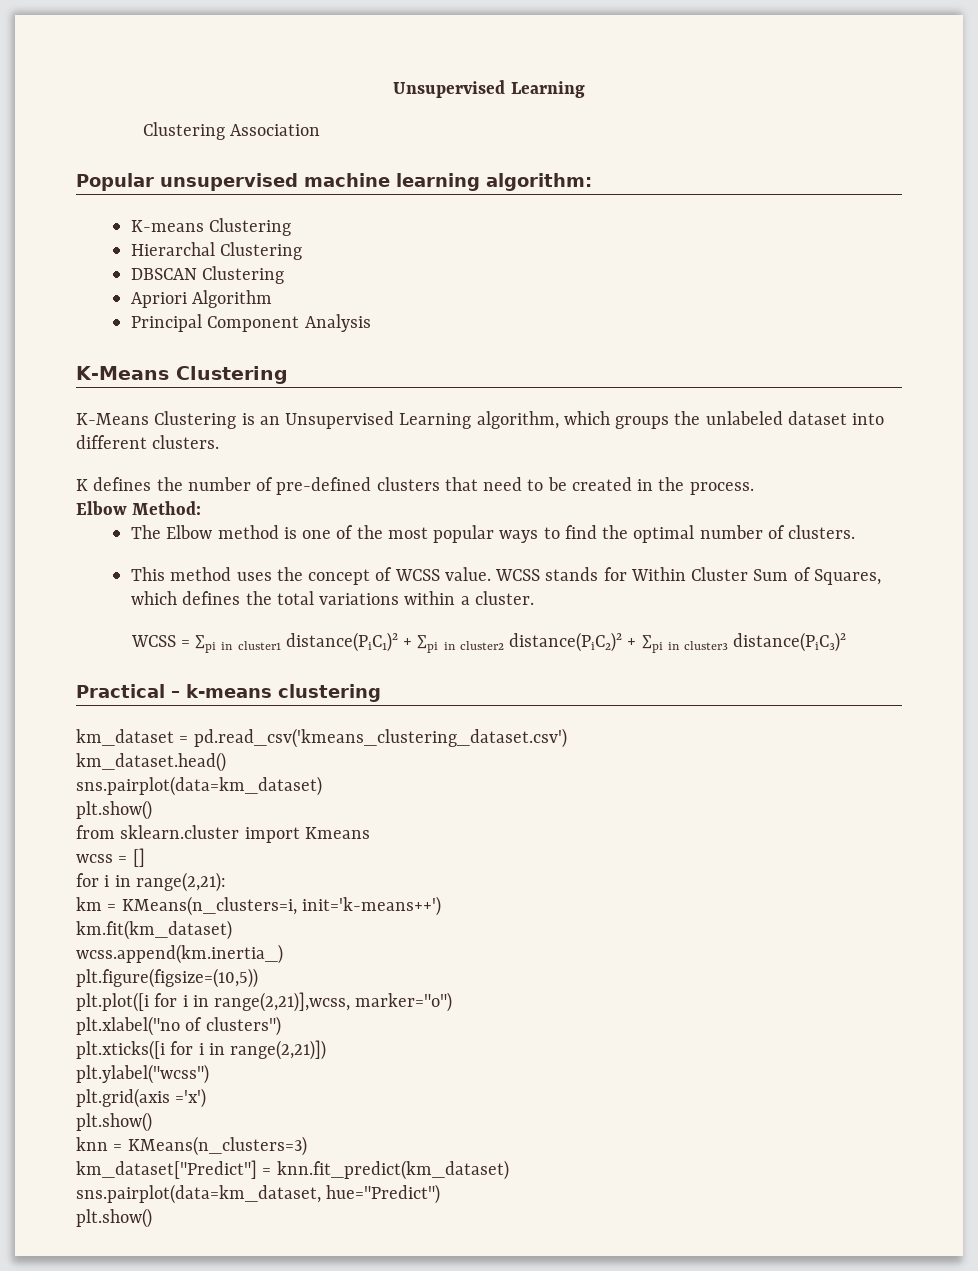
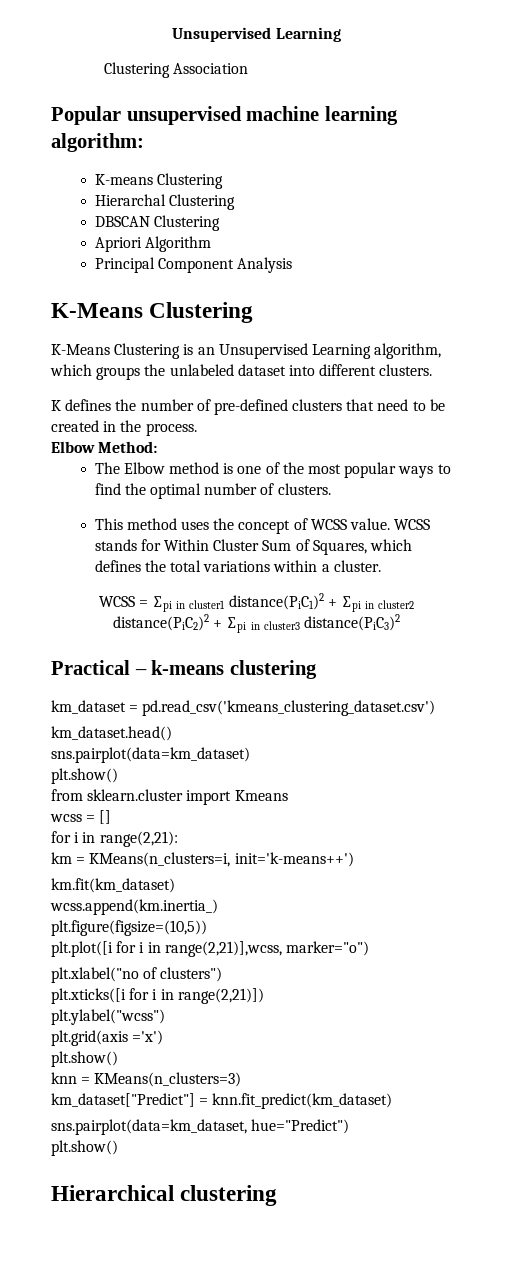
(152, 1218) none -> [51,1185,278,1206] // Hierarchical clustering

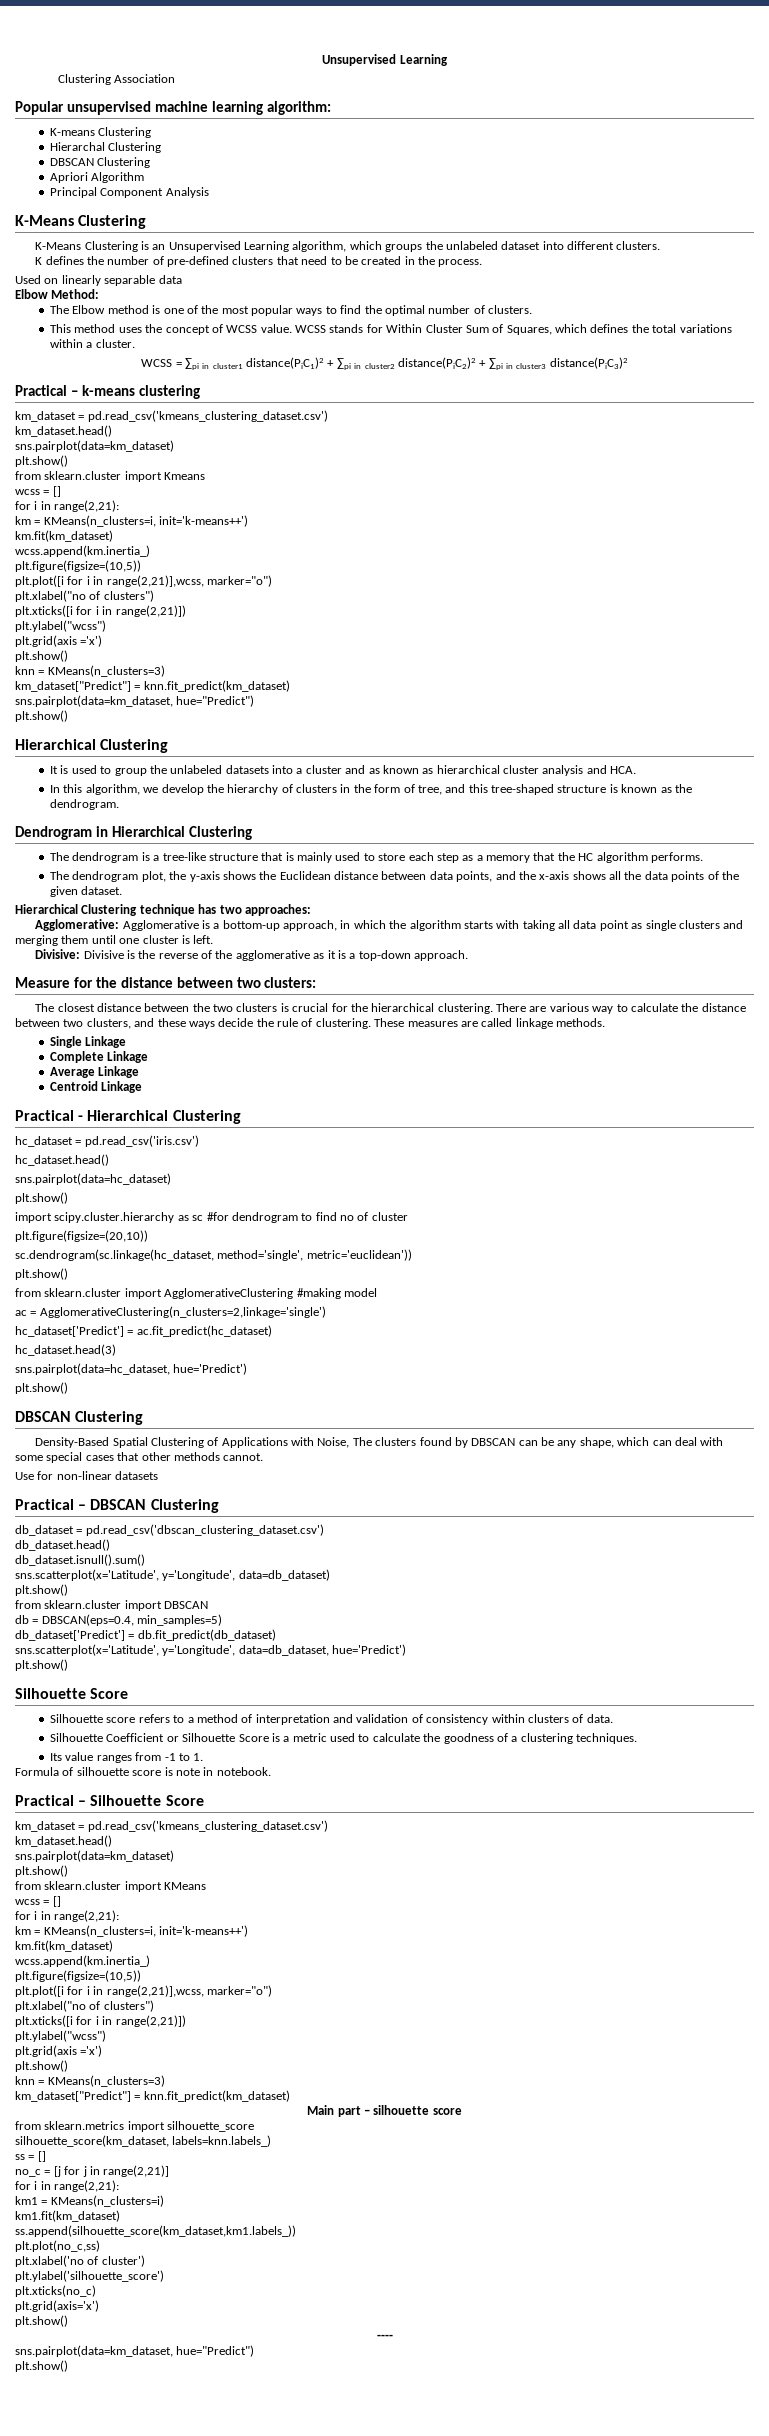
(197, 429) none -> [15,275,182,286] // Used on linearly separable data
[180,1185,278,1206] clustering -> [100,739,169,753] [50,765,637,776] [50,784,692,795] [50,799,120,810] [15,826,252,840] [50,852,703,863] [50,871,739,882] [50,886,123,897] [15,904,311,916] [35,919,744,931] [15,935,214,946] [35,949,469,961] [15,977,317,988] [35,1003,746,1014] [15,1018,605,1029] [50,1036,127,1048] [50,1051,149,1063] [50,1066,140,1078] [50,1081,143,1093] [15,1110,241,1124] [15,1135,199,1147] [15,1154,109,1166] [15,1173,171,1185] [15,1192,68,1204] [15,1212,408,1223] [15,1230,148,1242] [15,1249,412,1261] [15,1268,68,1280] [15,1288,377,1299] [15,1306,326,1318] [15,1325,272,1337] [15,1344,116,1356] [15,1363,248,1375] [15,1382,68,1394] [15,1411,144,1425] [35,1437,724,1448] [15,1452,264,1463] [15,1471,159,1480] [15,1499,219,1513] [15,1524,324,1536] [15,1539,110,1551] [15,1554,145,1566] [15,1569,330,1581] [15,1584,68,1596] [15,1600,209,1611] [15,1614,223,1626] [15,1629,276,1641] [15,1644,407,1656] [15,1659,68,1671] [15,1688,129,1699] [50,1714,613,1725] [50,1733,638,1744] [50,1752,204,1763] [15,1767,271,1776] [15,1795,204,1806] [15,1820,328,1832] [15,1835,112,1847] [15,1850,174,1862] [15,1865,68,1877] [15,1881,207,1892] [15,1896,61,1907] [15,1910,120,1922] [15,1925,249,1937] [15,1940,113,1952] [15,1955,150,1967] [15,1970,141,1982] [15,1985,272,1997] [15,2000,154,2012] [15,2015,186,2027] [15,2030,106,2042] [15,2045,103,2057] [15,2060,68,2072] [15,2075,165,2087] [15,2090,290,2102] [307,2105,462,2117] [15,2121,255,2132] [15,2135,272,2147] [15,2151,46,2162] [15,2165,170,2177] [15,2180,120,2192] [15,2195,164,2207] [15,2210,120,2222] [15,2225,296,2237] [15,2240,100,2252] [15,2255,145,2267] [15,2270,164,2282] [15,2285,96,2297] [15,2300,99,2312] [15,2315,68,2327] [376,2334,393,2340] [15,2345,255,2357] [15,2360,68,2372] Clustering // It is used to group the unlabeled datasets into a cluster and as known as hierarchical cluster analysis and HCA. // In this algorithm, we develop the hierarchy of clusters in the form of tree, and this tree-shaped structure is known as the dendrogram. // Dendrogram in Hierarchical Clustering // The dendrogram is a tree-like structure that is mainly used to store each step as a memory that the HC algorithm performs. // The dendrogram plot, the y-axis shows the Euclidean distance between data points, and the x-axis shows all the data points of the given dataset. // Hierarchical Clustering technique has two approaches: // Agglomerative: Agglomerative is a bottom-up approach, in which the algorithm starts with taking all data point as single clusters and merging them until one cluster is left. // Divisive: Divisive is the reverse of the agglomerative as it is a top-down approach. // Measure for the distance between two clusters: // The closest distance between the two clusters is crucial for the hierarchical clustering. There are various way to calculate the distance between two clusters, and these ways decide the rule of clustering. These measures are called linkage methods. // Single Linkage // Complete Linkage // Average Linkage // Centroid Linkage // Practical - Hierarchical Clustering // hc_dataset = pd.read_csv('iris.csv') // hc_dataset.head() // sns.pairplot(data=hc_dataset) // plt.show() // import scipy.cluster.hierarchy as sc #for dendrogram to find no of cluster // plt.figure(figsize=(20,10)) // sc.dendrogram(sc.linkage(hc_dataset, method='single', metric='euclidean')) // plt.show() // from sklearn.cluster import AgglomerativeClustering #making model // ac = AgglomerativeClustering(n_clusters=2,linkage='single') // hc_dataset['Predict'] = ac.fit_predict(hc_dataset) // hc_dataset.head(3) // sns.pairplot(data=hc_dataset, hue='Predict') // plt.show() // DBSCAN Clustering // Density-Based Spatial Clustering of Applications with Noise, The clusters found by DBSCAN can be any shape, which can deal with some special cases that other methods cannot. // Use for non-linear datasets // Practical – DBSCAN Clustering // db_dataset = pd.read_csv('dbscan_clustering_dataset.csv') // db_dataset.head() // db_dataset.isnull().sum() // sns.scatterplot(x='Latitude', y='Longitude', data=db_dataset) // plt.show() // from sklearn.cluster import DBSCAN // db = DBSCAN(eps=0.4, min_samples=5) // db_dataset['Predict'] = db.fit_predict(db_dataset) // sns.scatterplot(x='Latitude', y='Longitude', data=db_dataset, hue='Predict') // plt.show() // Silhouette Score // Silhouette score refers to a method of interpretation and validation of consistency within clusters of data. // Silhouette Coefficient or Silhouette Score is a metric used to calculate the goodness of a clustering techniques. // Its value ranges from -1 to 1. // Formula of silhouette score is note in notebook. // Practical – Silhouette Score // km_dataset = pd.read_csv('kmeans_clustering_dataset.csv') // km_dataset.head() // sns.pairplot(data=km_dataset) // plt.show() // from sklearn.cluster import KMeans // wcss = [] // for i in range(2,21): // km = KMeans(n_clusters=i, init='k-means++') // km.fit(km_dataset) // wcss.append(km.inertia_) // plt.figure(figsize=(10,5)) // plt.plot([i for i in range(2,21)],wcss, marker="o") // plt.xlabel("no of clusters") // plt.xticks([i for i in range(2,21)]) // plt.ylabel("wcss") // plt.grid(axis ='x') // plt.show() // knn = KMeans(n_clusters=3) // km_dataset["Predict"] = knn.fit_predict(km_dataset) // Main part – silhouette score // from sklearn.metrics import silhouette_score // silhouette_score(km_dataset, labels=knn.labels_) // ss = [] // no_c = [j for j in range(2,21)] // for i in range(2,21): // km1 = KMeans(n_clusters=i) // km1.fit(km_dataset) // ss.append(silhouette_score(km_dataset,km1.labels_)) // plt.plot(no_c,ss) // plt.xlabel('no of cluster') // plt.ylabel('silhouette_score') // plt.xticks(no_c) // plt.grid(axis='x') // plt.show() // ---- // sns.pairplot(data=km_dataset, hue="Predict") // plt.show()

